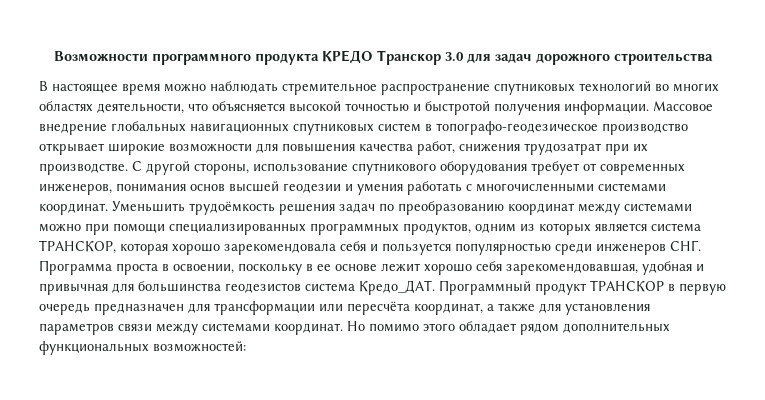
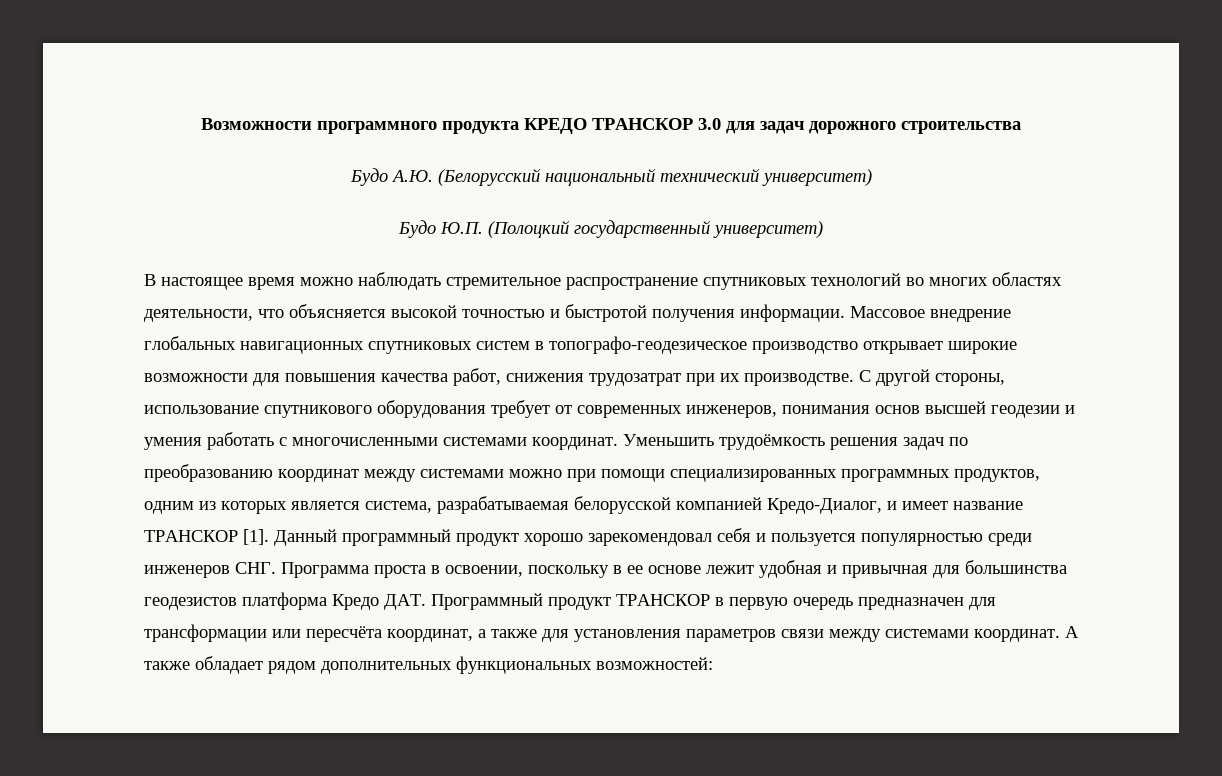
[376,50,441,65] Транскор -> [592,118,693,130] ТРАНСКОР
(713, 59) none -> [349,168,872,186] [398,220,823,238] // Будо А.Ю. (Белорусский национальный технический университет) // Будо Ю.П. (Полоцкий государственный университет)
[651,223,701,232] [39,240,336,255] система ТРАНСКОР, которая хорошо зарекомендовала -> [365,496,1023,514] [144,529,712,546] система, разрабатываемая белорусской компанией Кредо-Диалог, и имеет название ТРАНСКОР [1]. Данный программный продукт хорошо зарекомендовал
[424,261,638,275] хорошо себя зарекомендовавшая, -> (754, 569) none
[305,280,435,295] система Кредо_ДАТ. -> [242,592,426,610] платформа Кредо ДАТ.
[347,321,455,332] Но помимо этого -> [1065,626,1079,638] [144,661,190,670] А также

